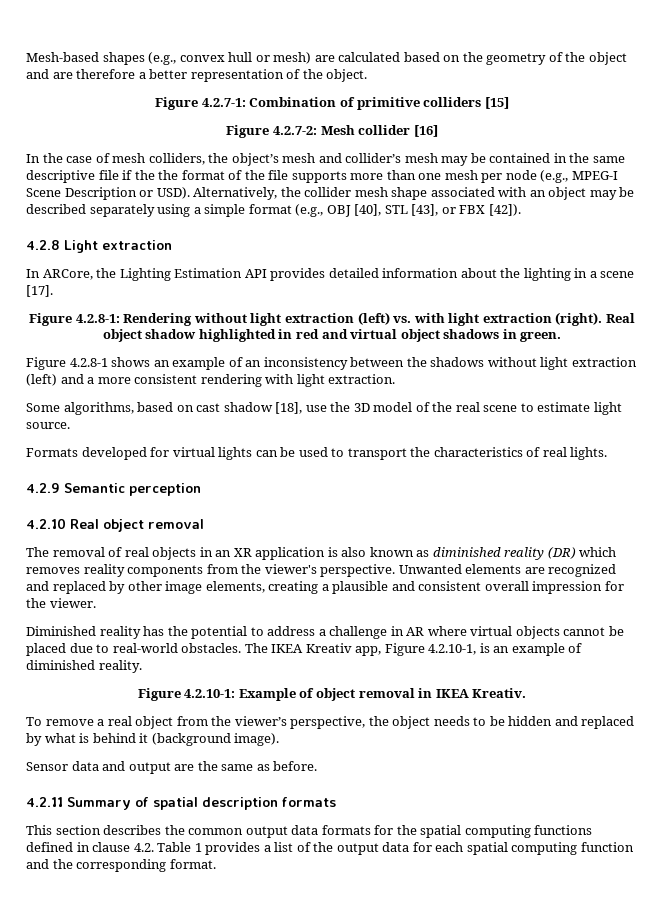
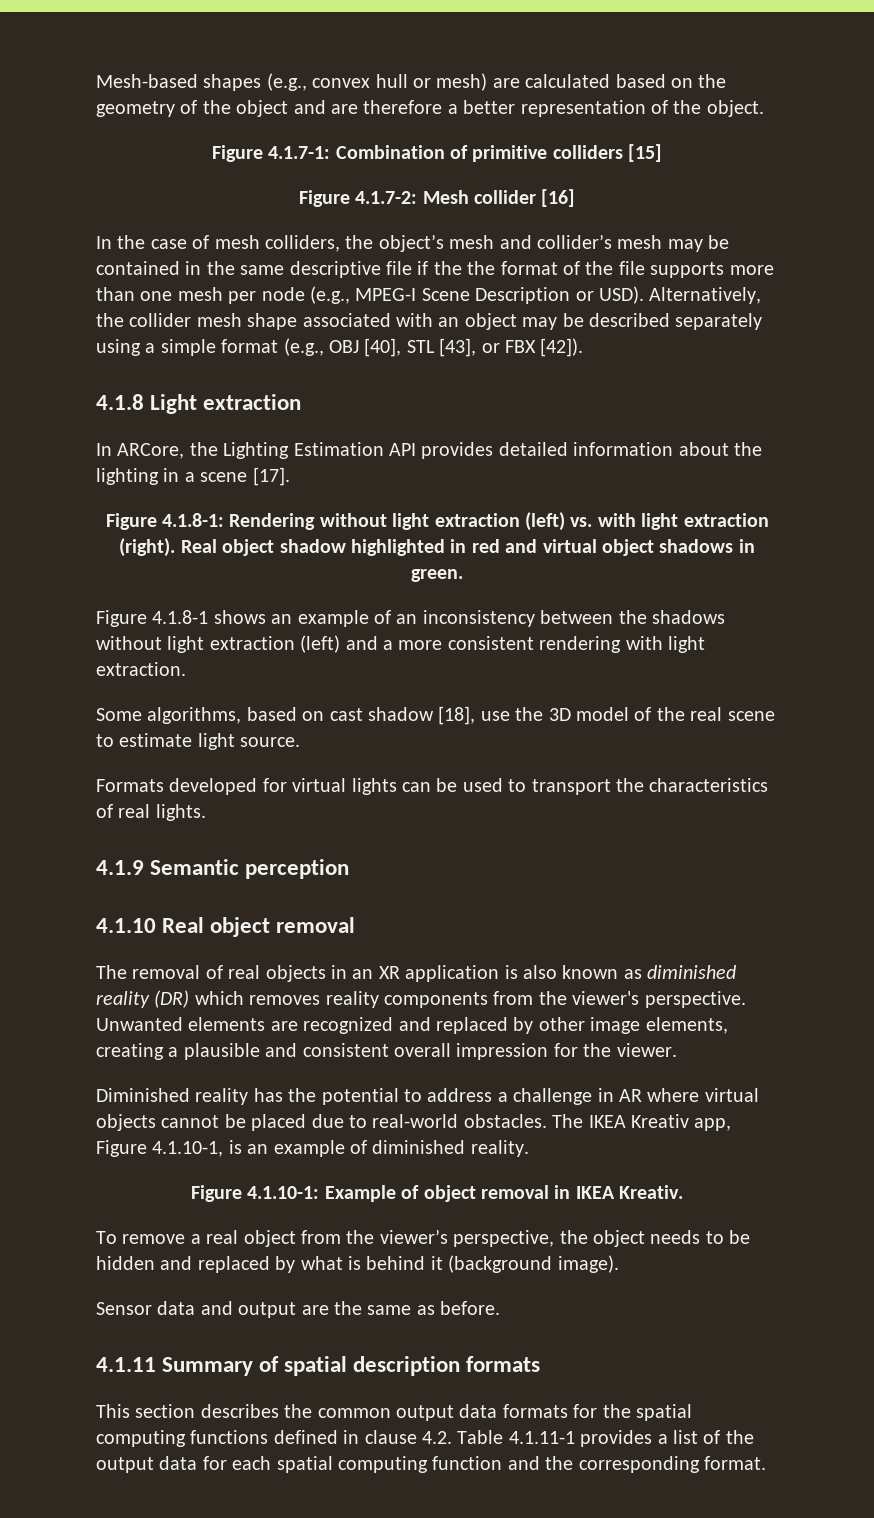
[201,98,246,107] 4.2.7-1: -> [268,146,331,159] 4.1.7-1:
[272,126,317,135] 4.2.7-2: -> [355,191,418,204] 4.1.7-2:
[26,240,60,250] 4.2.8 -> [96,394,144,410] 4.1.8
[75,314,120,323] 4.2.8-1: -> [161,513,224,527] 4.1.8-1:
[69,358,108,367] 4.2.8-1 -> [152,610,209,624] 4.1.8-1
[26,483,60,493] 4.2.9 -> [96,860,144,875] 4.1.9
[26,518,66,529] 4.2.10 -> [96,918,156,933] 4.1.10
[428,644,477,655] 4.2.10-1, -> [152,1141,224,1157] 4.1.10-1,
[184,689,236,698] 4.2.10-1: -> [247,1186,320,1199] 4.1.10-1:
[26,797,63,807] 4.2.11 -> [96,1357,156,1372] 4.1.11
[194,843,202,852] 1 -> [508,1431,575,1444] 4.1.11-1

